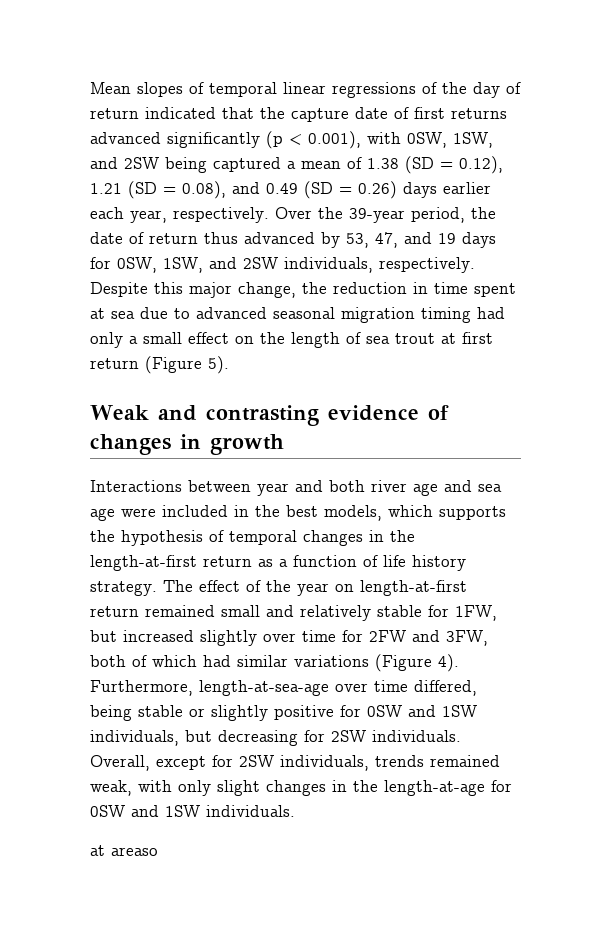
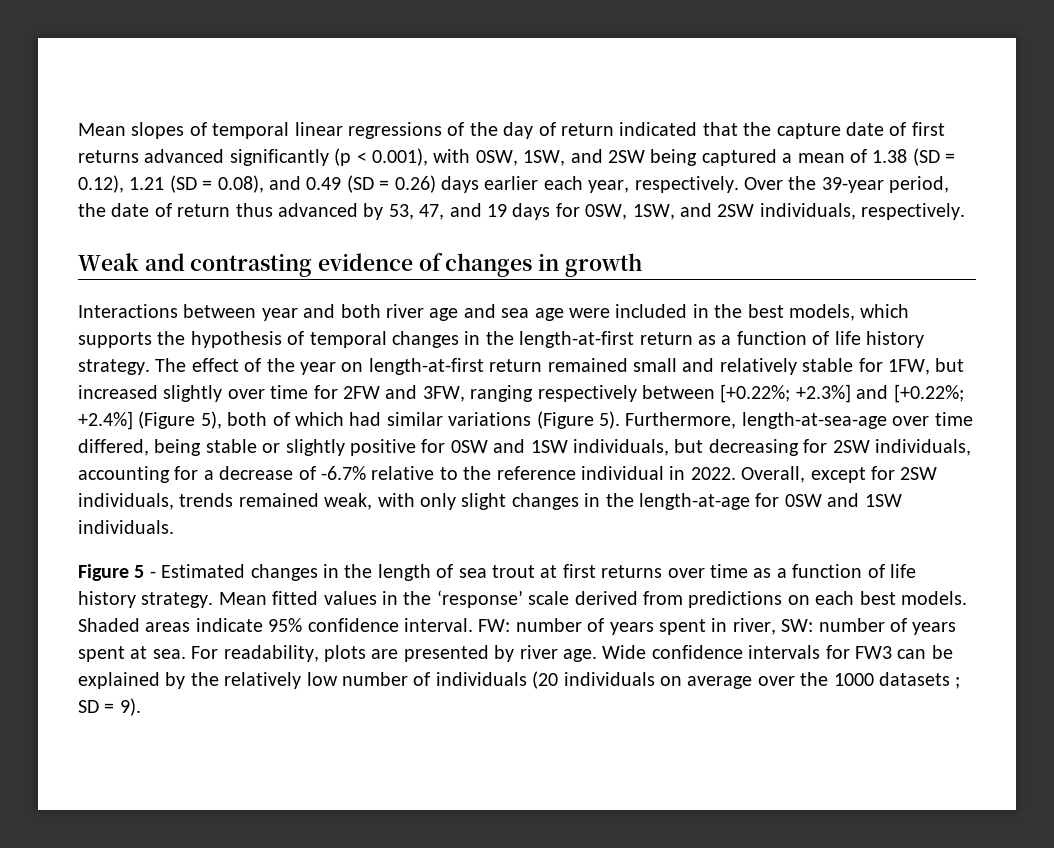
[90,282,516,298] [90,307,505,323] [90,332,493,348] [90,356,229,374] Despite this major change, the reduction in time spent at sea due to advanced seasonal migration timing had only a small effect on the length of sea trout at first return (Figure 5). -> (966, 211) none
(488, 638) none -> [470,384,964,403] [78,411,222,430] ranging respectively between [+0.22%; +2.3%] and [+0.22%; +2.4%] (Figure 5),
[438,654,459,672] 4). -> [598,411,620,429] 5).
[372,730,461,742] individuals. -> [874,439,971,456] [78,466,736,483] individuals, accounting for a decrease of -6.7% relative to the reference individual in 2022.
[90,845,158,856] at areaso -> [78,564,916,581] [78,590,967,608] [78,618,957,635] [78,645,953,662] [78,671,961,689] [78,698,141,716] Figure 5 - Estimated changes in the length of sea trout at first returns over time as a function of life history strategy. Mean fitted values in the ‘response’ scale derived from predictions on each best models. Shaded areas indicate 95% confidence interval. FW: number of years spent in river, SW: number of years spent at sea. For readability, plots are presented by river age. Wide confidence intervals for FW3 can be explained by the relatively low number of individuals (20 individuals on average over the 1000 datasets ; SD = 9).

